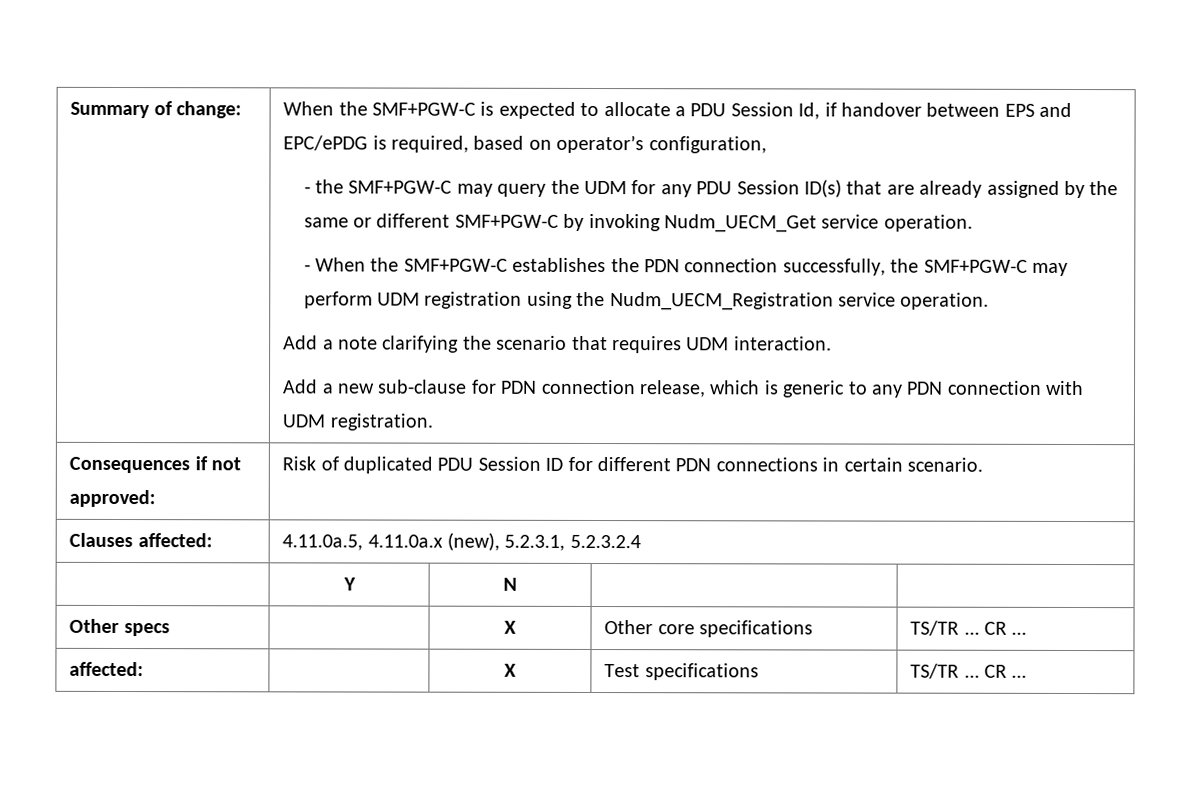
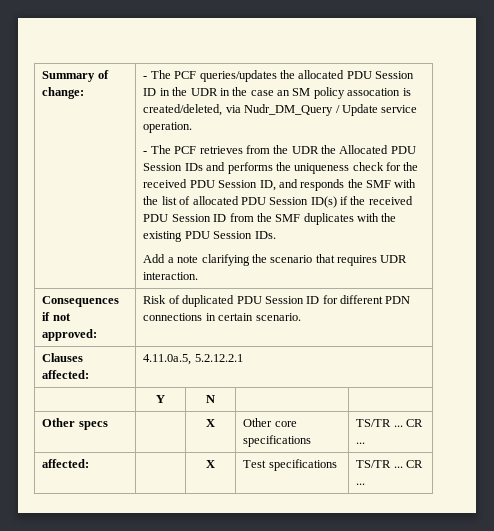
[283,101,1073,120] [283,134,767,154] [303,179,1119,199] [303,213,973,233] [303,257,1069,276] [303,291,990,311] When the SMF+PGW-C is expected to allocate a PDU Session Id, if handover between EPS and EPC/ePDG is required, based on operator’s configuration, // - the SMF+PGW-C may query the UDM for any PDU Session ID(s) that are already assigned by the same or different SMF+PGW-C by invoking Nudm_UECM_Get service operation. // - When the SMF+PGW-C establishes the PDN connection successfully, the SMF+PGW-C may perform UDM registration using the Nudm_UECM_Registration service operation. -> [143,70,415,82] [143,87,411,99] [143,104,418,116] [143,122,193,133] [143,145,416,154] [143,162,419,174] [143,179,417,191] [143,196,413,208] [143,213,397,225] [143,231,276,242] - The PCF queries/updates the allocated PDU Session ID in the UDR in the case an SM policy assocation is created/deleted, via Nudr_DM_Query / Update service operation. // - The PCF retrieves from the UDR the Allocated PDU Session IDs and performs the uniqueness check for the received PDU Session ID, and responds the SMF with the list of allocated PDU Session ID(s) if the received PDU Session ID from the SMF duplicates with the existing PDU Session IDs.
[686,337,730,351] UDM -> [380,255,408,263] UDR
[283,379,1085,398] [282,413,433,431] // Add a new sub-clause for PDN connection release, which is generic to any PDN connection with UDM registration. -> (199, 276) none
[367,532,641,551] 4.11.0a.x (new), 5.2.3.1, 5.2.3.2.4 -> [194,354,243,362] 5.2.12.2.1

